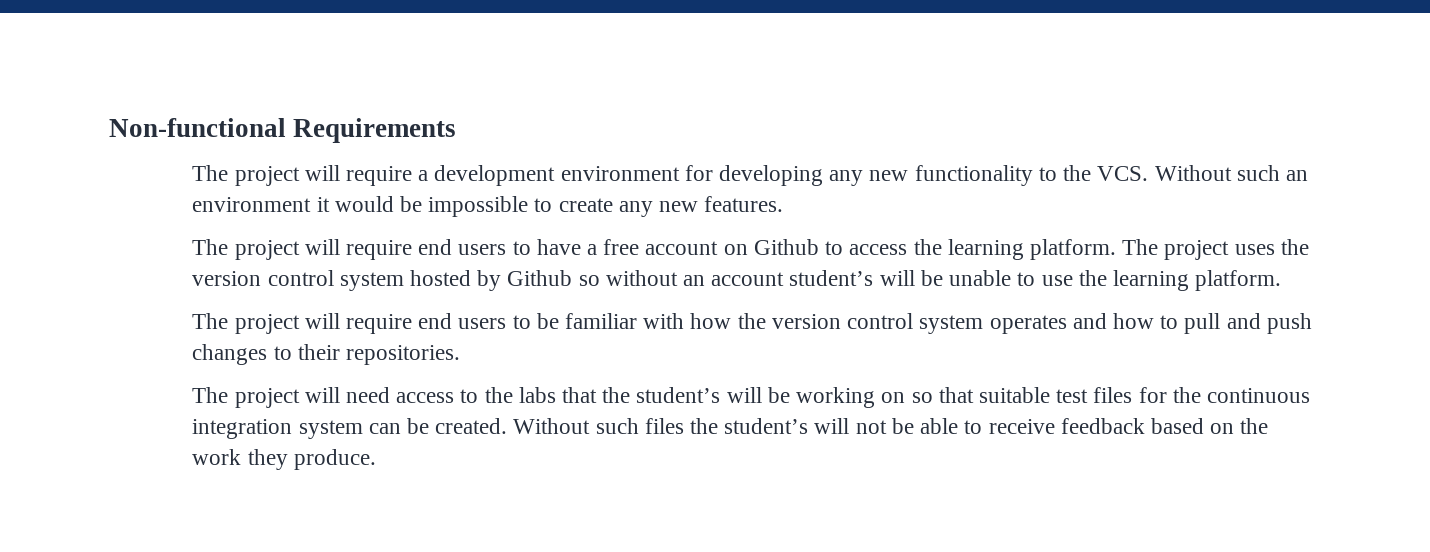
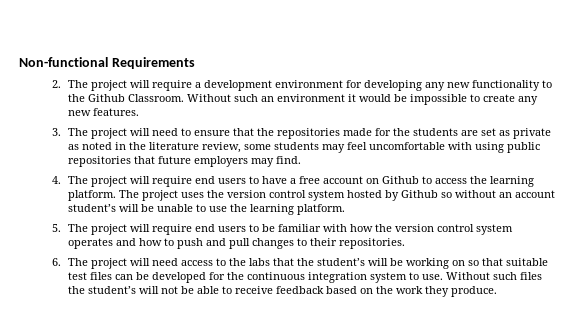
(457, 130) none -> [51,80,61,88] 2.
[1097,166,1149,181] VCS. -> [88,94,185,102] Github Classroom.
(784, 204) none -> [51,128,552,139] [68,142,541,153] [68,156,302,167] [51,176,61,184] 3. The project will need to ensure that the repositories made for the students are set as private as noted in the literature review, some students may feel uncomfortable with using public repositories that future employers may find. // 4.
(1282, 280) none -> [51,224,61,232] 5.
[1184,313,1312,334] pull and push -> [177,238,251,249] push and pull
(460, 355) none -> [51,258,61,266] 6.
(1133, 395) none -> [115,272,207,283] can be developed
[368,418,508,434] can be created. -> [409,272,444,280] to use.

